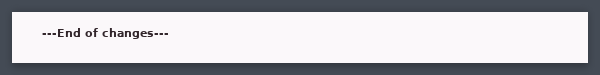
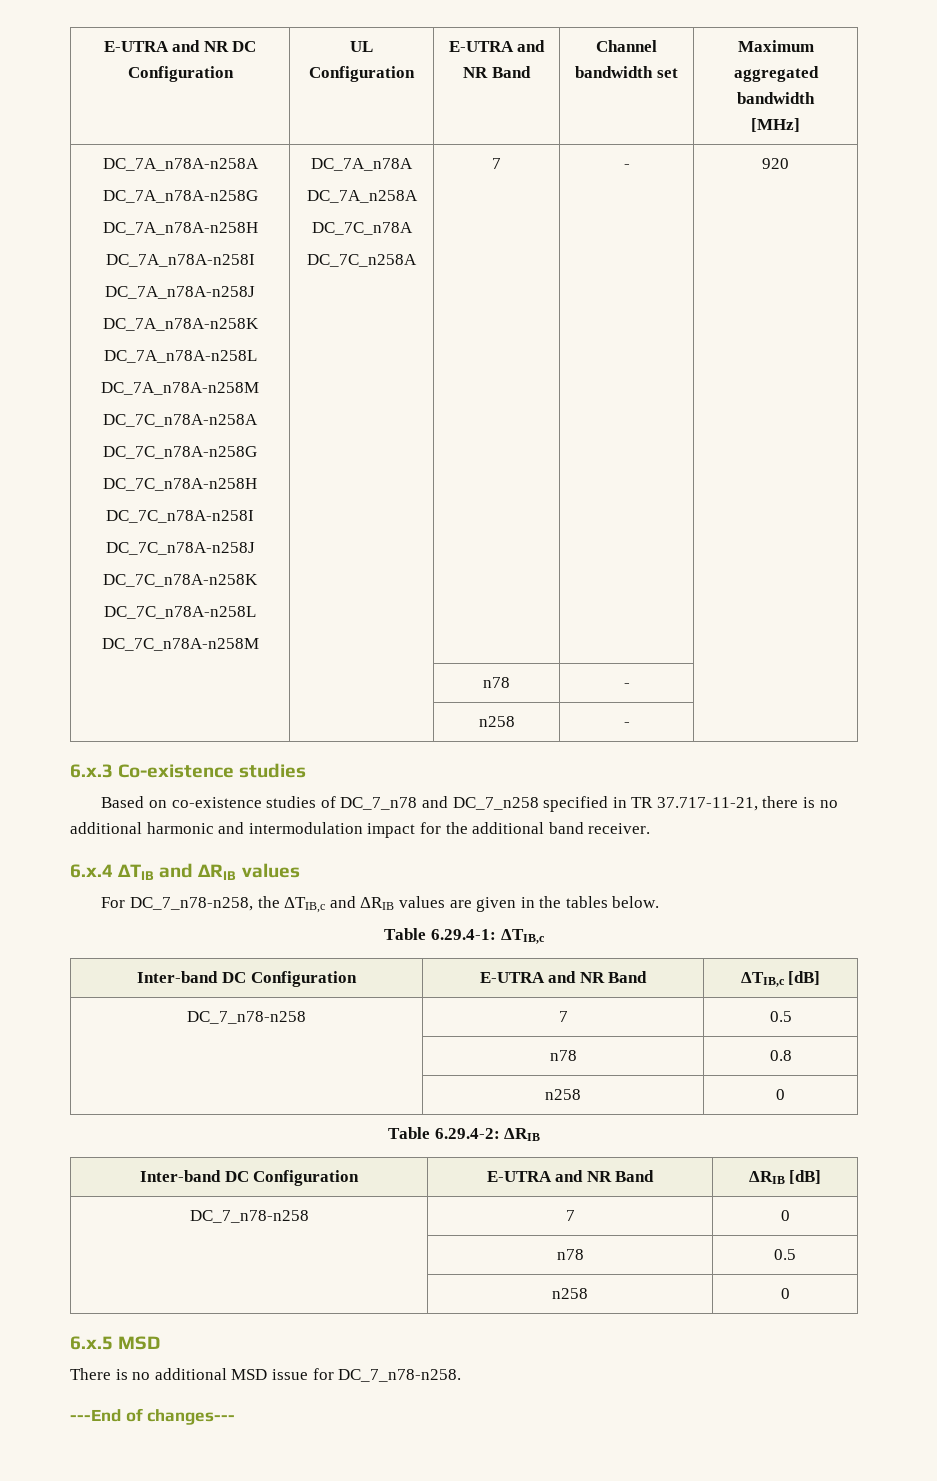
(42, 32) none -> [103,40,257,52] [127,66,234,82] [350,41,373,52] [309,66,415,82] [448,40,546,52] [463,66,531,78] [596,40,657,52] [575,66,678,78] [737,40,814,52] [733,66,819,82] [737,92,815,104] [751,118,800,132] [102,158,259,171] [102,190,258,203] [102,222,258,235] [105,254,255,267] [105,286,255,299] [102,318,259,331] [103,350,257,363] [101,382,259,395] [103,414,258,427] [103,446,257,459] [103,478,257,491] [106,510,254,523] [105,542,255,555] [103,574,258,587] [104,606,256,619] [101,638,259,651] [311,158,413,171] [306,190,418,203] [311,222,413,235] [307,254,417,267] [492,158,501,169] [623,164,630,169] [762,158,789,169] [483,677,510,688] [623,683,630,688] [478,716,515,727] [623,722,630,727] [70,763,307,778] [101,796,838,812] [70,822,651,838] [70,863,300,880] [101,896,660,913] [384,928,545,944] [137,971,357,987] [479,971,648,983] [740,971,821,987] [187,1011,306,1024] [558,1011,568,1022] [769,1011,792,1022] [549,1050,577,1061] [769,1050,792,1061] [545,1089,581,1100] [776,1089,785,1100] [387,1127,541,1141] [139,1170,360,1186] [486,1170,655,1182] [748,1170,822,1184] [189,1210,309,1223] [565,1210,575,1221] [780,1210,790,1221] [556,1249,584,1260] [774,1249,796,1260] [552,1288,588,1299] [780,1288,790,1299] [70,1336,161,1350] [70,1368,462,1382] E-UTRA and NR DC Configuration | UL Configuration | E-UTRA and NR Band | Channel bandwidth set | Maximum aggregated bandwidth // [MHz] // DC_7A_n78A-n258A // DC_7A_n78A-n258G // DC_7A_n78A-n258H // DC_7A_n78A-n258I // DC_7A_n78A-n258J // DC_7A_n78A-n258K // DC_7A_n78A-n258L // DC_7A_n78A-n258M // DC_7C_n78A-n258A // DC_7C_n78A-n258G // DC_7C_n78A-n258H // DC_7C_n78A-n258I // DC_7C_n78A-n258J // DC_7C_n78A-n258K // DC_7C_n78A-n258L // DC_7C_n78A-n258M | DC_7A_n78A // DC_7A_n258A // DC_7C_n78A // DC_7C_n258A | 7 | - | 920 // | | n78 | - | // | | n258 | - | // 6.x.3 Co-existence studies // Based on co-existence studies of DC_7_n78 and DC_7_n258 specified in TR 37.717-11-21, there is no additional harmonic and intermodulation impact for the additional band receiver. // 6.x.4 ∆TIB and ∆RIB values // For DC_7_n78-n258, the ΔTIB,c and ΔRIB values are given in the tables below. // Table 6.29.4-1: ΔTIB,c // Inter-band DC Configuration | E-UTRA and NR Band | ΔTIB,c [dB] // DC_7_n78-n258 | 7 | 0.5 // | n78 | 0.8 // | n258 | 0 // Table 6.29.4-2: ΔRIB // Inter-band DC Configuration | E-UTRA and NR Band | ΔRIB [dB] // DC_7_n78-n258 | 7 | 0 // | n78 | 0.5 // | n258 | 0 // 6.x.5 MSD // There is no additional MSD issue for DC_7_n78-n258. //

